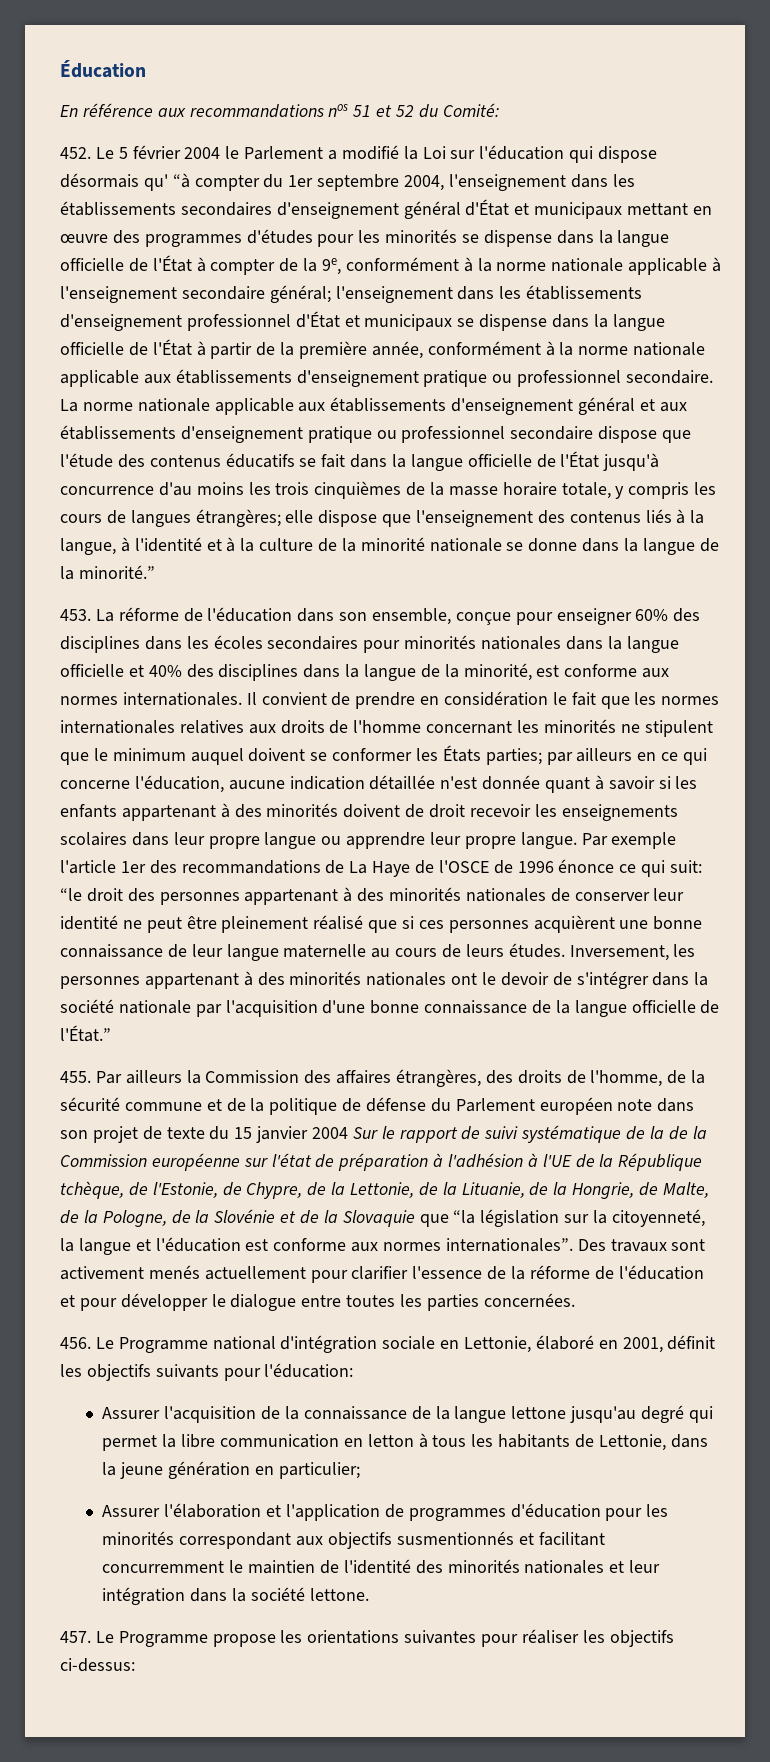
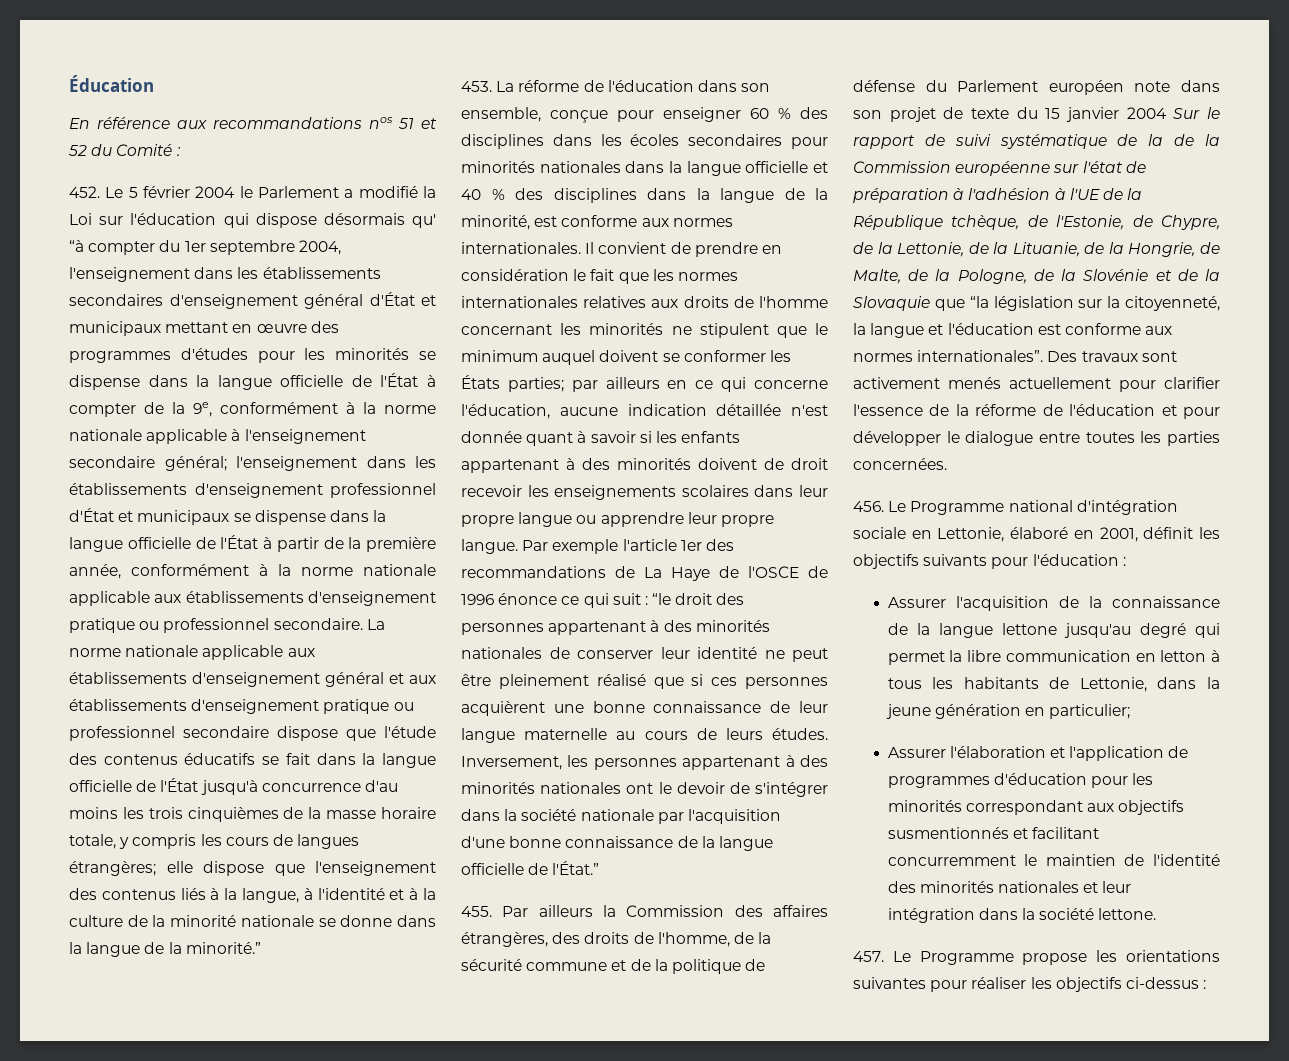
[442,103,499,117] Comité: -> [116,144,181,156] Comité :
[635,609,669,621] 60% -> [750,108,791,119] 60 %
[148,665,182,677] 40% -> [461,189,505,200] 40 %
[670,860,703,873] suit: -> [612,593,648,605] suit :
[264,1363,354,1378] l'éducation: -> [1032,554,1126,566] l'éducation :
[60,1658,135,1672] ci-dessus: -> [1125,977,1207,989] ci-dessus :

